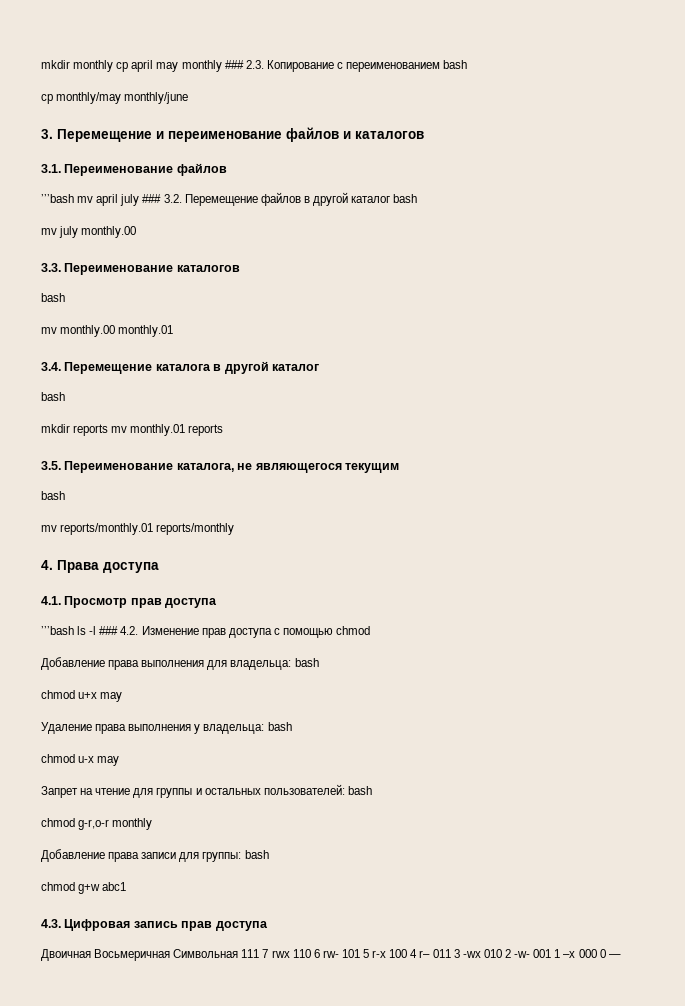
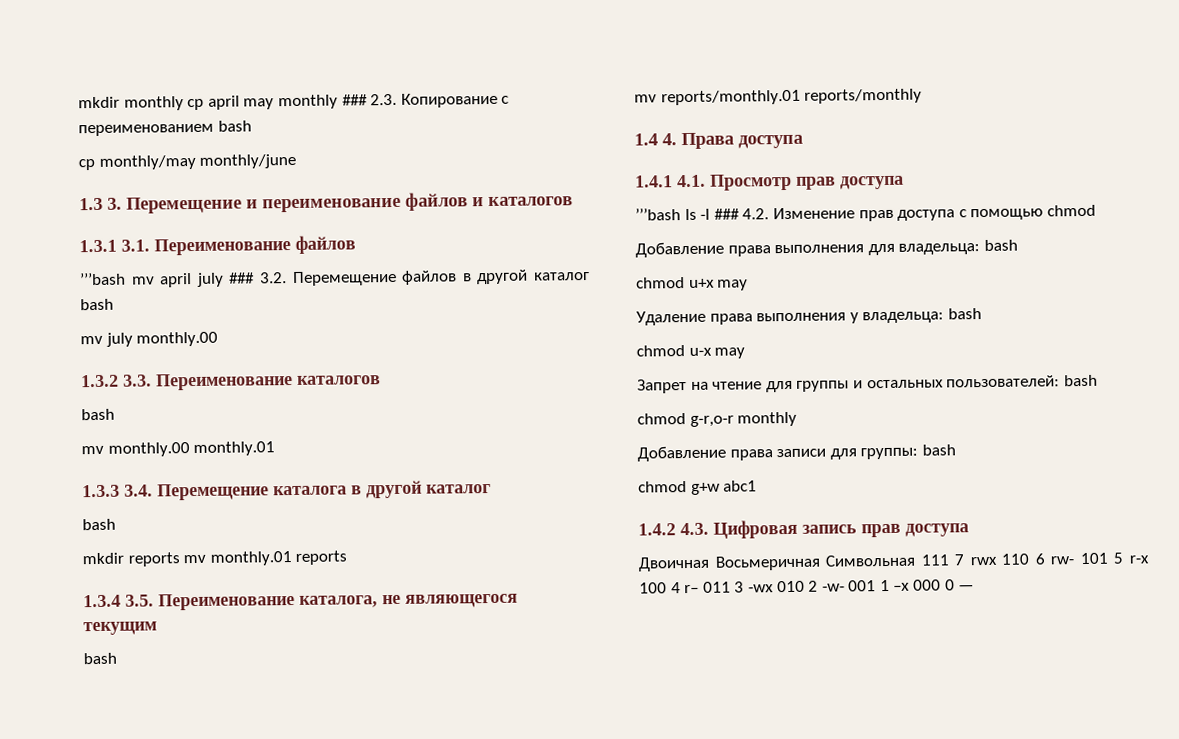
(189, 98) none -> [79,197,103,211] 1.3
(424, 135) none -> [79,239,117,253] 1.3.1
(137, 232) none -> [81,374,119,388] 1.3.2
(174, 331) none -> [82,484,120,498] 1.3.3
(224, 430) none -> [83,594,121,608] 1.3.4
(235, 529) none -> [634,133,658,146] 1.4
(159, 567) none -> [635,175,673,188] 1.4.1
(127, 886) none -> [638,523,676,536] 1.4.2

